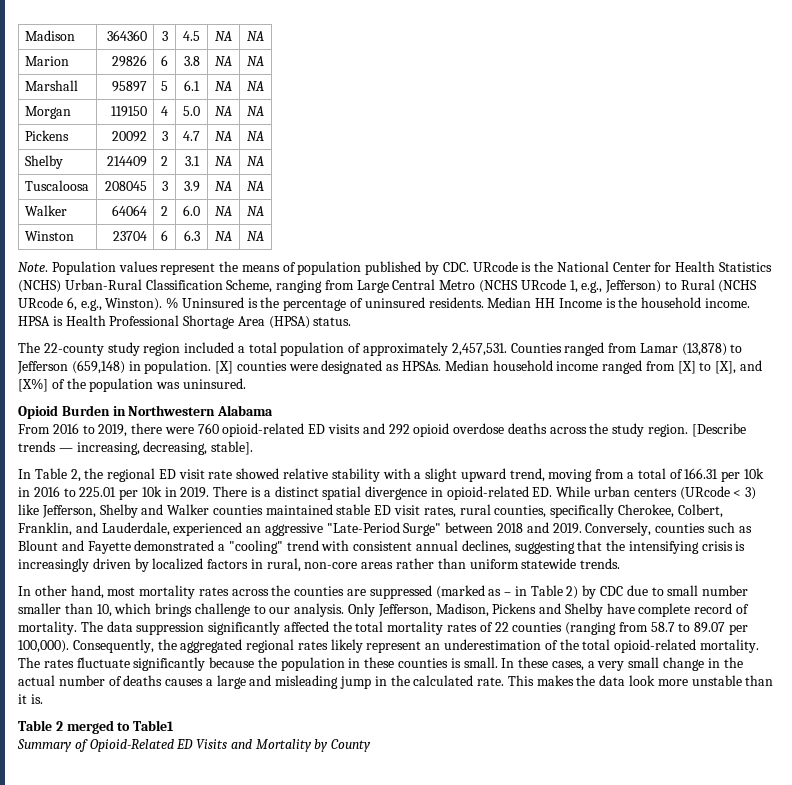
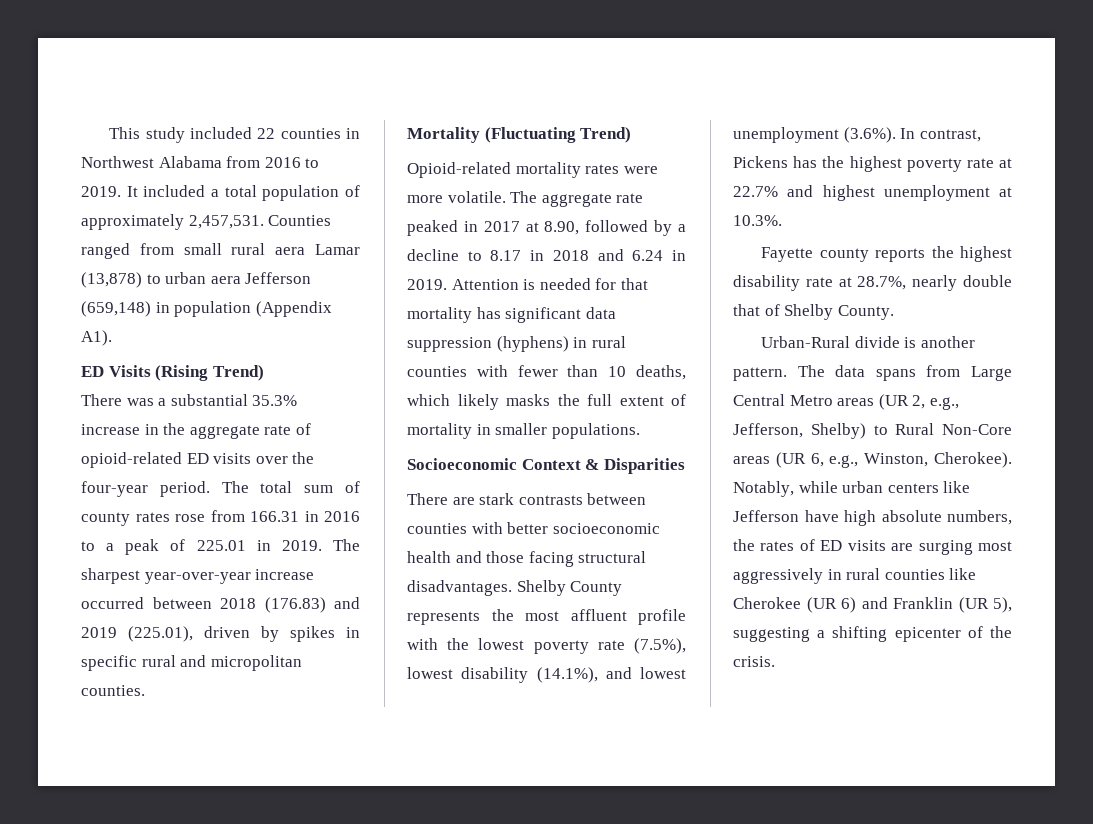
[24,30,75,41] [107,30,148,41] [161,31,168,41] [183,31,200,41] [215,31,232,41] [247,31,264,41] [24,56,69,66] [112,55,148,67] [161,55,168,66] [183,56,200,66] [215,56,232,66] [247,56,264,66] [24,80,78,91] [112,81,148,92] [161,81,168,91] [184,80,200,91] [215,81,232,91] [247,81,264,91] [24,106,71,119] [111,106,148,117] [161,106,168,116] [183,106,200,116] [215,106,232,116] [247,106,264,116] [24,130,69,141] [112,131,148,142] [161,131,168,141] [183,131,200,141] [215,131,232,141] [247,131,264,141] [24,155,63,169] [107,156,148,167] [161,156,168,166] [184,156,200,166] [215,156,232,166] [247,156,264,166] [24,180,89,191] [105,181,148,191] [161,181,168,191] [183,181,200,192] [215,181,232,191] [247,181,264,191] [24,205,67,216] [112,205,148,216] [161,206,168,216] [183,205,200,216] [215,206,232,216] [247,206,264,216] [24,231,74,241] [113,231,148,241] [161,230,168,241] [183,230,200,241] [215,231,232,241] [247,231,264,241] [18,261,773,275] [18,279,758,293] [18,297,751,311] [18,315,352,329] [18,342,181,356] Madison | 364360 | 3 | 4.5 | NA | NA // Marion | 29826 | 6 | 3.8 | NA | NA // Marshall | 95897 | 5 | 6.1 | NA | NA // Morgan | 119150 | 4 | 5.0 | NA | NA // Pickens | 20092 | 3 | 4.7 | NA | NA // Shelby | 214409 | 2 | 3.1 | NA | NA // Tuscaloosa | 208045 | 3 | 3.9 | NA | NA // Walker | 64064 | 2 | 6.0 | NA | NA // Winston | 23704 | 6 | 6.3 | NA | NA // Note. Population values represent the means of population published by CDC. URcode is the National Center for Health Statistics (NCHS) Urban-Rural Classification Scheme, ranging from Large Central Metro (NCHS URcode 1, e.g., Jefferson) to Rural (NCHS URcode 6, e.g., Winston). % Uninsured is the percentage of uninsured residents. Median HH Income is the household income. HPSA is Health Professional Shortage Area (HPSA) status. // The 22-county study region -> [109,127,360,143] [81,156,320,168] [81,186,138,197] This study included 22 counties in Northwest Alabama from 2016 to 2019. It
(638, 348) none -> [183,243,306,255] small rural aera
(743, 348) none -> [165,272,241,284] urban aera
[144,360,763,374] [18,378,246,392] [18,405,274,419] [18,423,746,437] [18,441,254,455] [18,468,764,482] [18,486,757,500] [18,504,723,518] [18,522,752,536] [18,540,746,554] [18,558,621,572] [18,585,749,599] [18,603,750,617] [18,621,749,635] [18,639,759,653] [18,657,743,671] [18,675,774,689] [18,694,43,704] [18,720,175,734] [17,739,372,752] population. [X] counties were designated as HPSAs. Median household income ranged from [X] to [X], and [X%] of the population was uninsured. // Opioid Burden in Northwestern Alabama // From 2016 to 2019, there were 760 opioid-related ED visits and 292 opioid overdose deaths across the study region. [Describe trends — increasing, decreasing, stable]. // In Table 2, the regional ED visit rate showed relative stability with a slight upward trend, moving from a total of 166.31 per 10k in 2016 to 225.01 per 10k in 2019. There is a distinct spatial divergence in opioid-related ED. While urban centers (URcode < 3) like Jefferson, Shelby and Walker counties maintained stable ED visit rates, rural counties, specifically Cherokee, Colbert, Franklin, and Lauderdale, experienced an aggressive "Late-Period Surge" between 2018 and 2019. Conversely, counties such as Blount and Fayette demonstrated a "cooling" trend with consistent annual declines, suggesting that the intensifying crisis is increasingly driven by localized factors in rural, non-core areas rather than uniform statewide trends. // In other hand, most mortality rates across the counties are suppressed (marked as – in Table 2) by CDC due to small number smaller than 10, which brings challenge to our analysis. Only Jefferson, Madison, Pickens and Shelby have complete record of mortality. The data suppression significantly affected the total mortality rates of 22 counties (ranging from 58.7 to 89.07 per 100,000). Consequently, the aggregated regional rates likely represent an underestimation of the total opioid-related mortality. The rates fluctuate significantly because the population in these counties is small. In these cases, a very small change in the actual number of deaths causes a large and misleading jump in the calculated rate. This makes the data look more unstable than it is. // Table 2 merged to Table1 // Summary of Opioid-Related ED Visits and Mortality by County -> [174,301,332,317] [81,330,112,346] [81,365,264,381] [81,394,298,406] [81,423,311,439] [81,452,315,468] [81,481,361,497] [81,510,360,526] [81,539,360,555] [81,568,315,584] [81,597,360,613] [81,626,360,642] [81,655,302,671] [81,685,145,696] [407,127,632,143] [407,162,658,178] [407,191,644,207] [407,220,686,236] [407,249,686,261] [407,278,648,290] [407,307,616,323] [407,336,626,352] [407,365,686,380] [407,394,686,410] [407,423,640,439] [407,458,685,474] [407,493,647,505] [407,522,660,534] [407,551,647,567] [407,580,623,596] [407,609,686,625] [407,638,686,654] [407,667,686,683] [733,127,981,143] [733,156,1012,172] [733,185,1012,201] [733,215,782,226] [761,246,1012,262] [733,275,1012,291] [733,304,894,320] [761,336,976,348] [733,365,1012,381] [733,394,959,410] [733,423,1012,439] [733,452,1012,468] [733,481,971,497] [733,510,1012,526] [733,539,1012,555] [733,568,977,584] [733,597,1012,613] [733,626,1012,642] [733,656,775,667] population (Appendix A1). // ED Visits (Rising Trend) // There was a substantial 35.3% increase in the aggregate rate of opioid-related ED visits over the four-year period. The total sum of county rates rose from 166.31 in 2016 to a peak of 225.01 in 2019. The sharpest year-over-year increase occurred between 2018 (176.83) and 2019 (225.01), driven by spikes in specific rural and micropolitan counties. // Mortality (Fluctuating Trend) // Opioid-related mortality rates were more volatile. The aggregate rate peaked in 2017 at 8.90, followed by a decline to 8.17 in 2018 and 6.24 in 2019. Attention is needed for that mortality has significant data suppression (hyphens) in rural counties with fewer than 10 deaths, which likely masks the full extent of mortality in smaller populations. // Socioeconomic Context & Disparities // There are stark contrasts between counties with better socioeconomic health and those facing structural disadvantages. Shelby County represents the most affluent profile with the lowest poverty rate (7.5%), lowest disability (14.1%), and lowest unemployment (3.6%). In contrast, Pickens has the highest poverty rate at 22.7% and highest unemployment at 10.3%. // Fayette county reports the highest disability rate at 28.7%, nearly double that of Shelby County. // Urban-Rural divide is another pattern. The data spans from Large Central Metro areas (UR 2, e.g., Jefferson, Shelby) to Rural Non-Core areas (UR 6, e.g., Winston, Cherokee). Notably, while urban centers like Jefferson have high absolute numbers, the rates of ED visits are surging most aggressively in rural counties like Cherokee (UR 6) and Franklin (UR 5), suggesting a shifting epicenter of the crisis.

